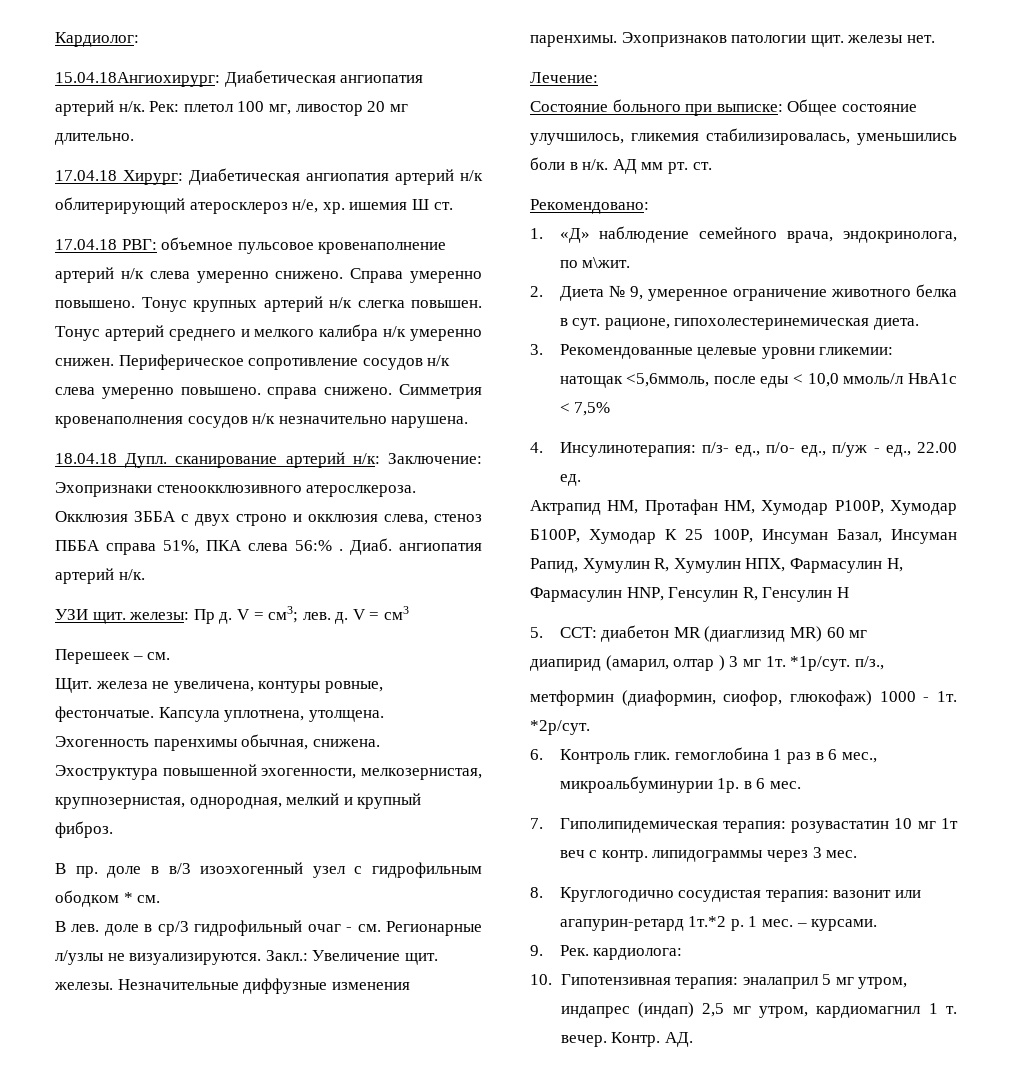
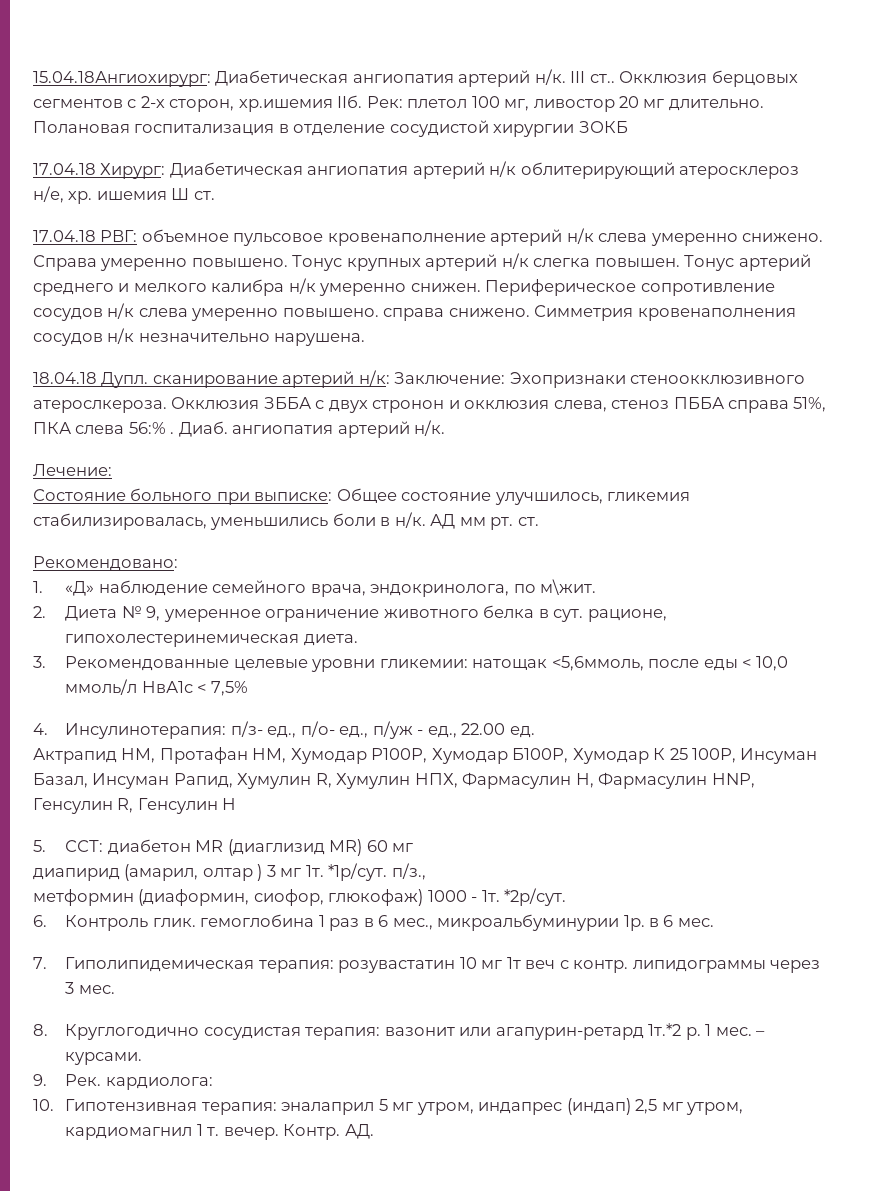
[55,32,139,47] Кардиолог: // -> (33, 79) none
(145, 106) none -> [570,70,798,87] [33,95,363,112] III ст.. Окклюзия берцовых сегментов с 2-х сторон, хр.ишемия IIб.
(134, 139) none -> [33,120,628,137] Полановая госпитализация в отделение сосудистой хирургии ЗОКБ
[236,514,287,526] строно -> [372,400,445,413] стронон
[55,606,410,624] [55,649,171,664] [55,678,383,693] [55,706,384,722] [55,734,380,751] [55,764,483,780] [55,793,422,809] [55,821,113,838] [55,862,482,878] [55,890,161,907] [55,920,483,936] [55,950,438,965] [54,978,410,994] [530,32,935,47] // УЗИ щит. железы: Пр д. V = см3; лев. д. V = см3 // Перешеек – см. // Щит. железа не увеличена, контуры ровные, фестончатые. Капсула уплотнена, утолщена. Эхогенность паренхимы обычная, снижена. Эхоструктура повышенной эхогенности, мелкозернистая, крупнозернистая, однородная, мелкий и крупный фиброз. // В пр. доле в в/3 изоэхогенный узел с гидрофильным ободком * см. // В лев. доле в ср/3 гидрофильный очаг - см. Регионарные л/узлы не визуализируются. Закл.: Увеличение щит. железы. Незначительные диффузные изменения паренхимы. Эхопризнаков патологии щит. железы нет. -> (446, 428) none

